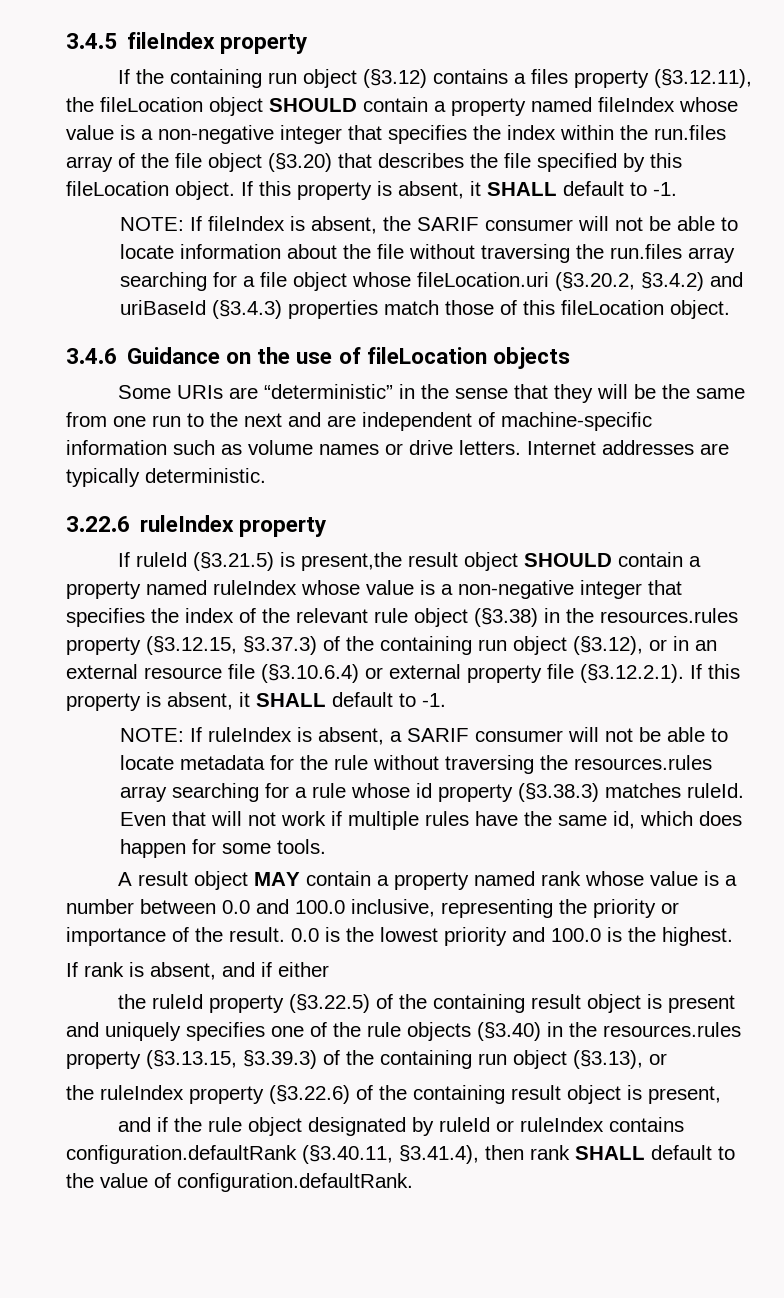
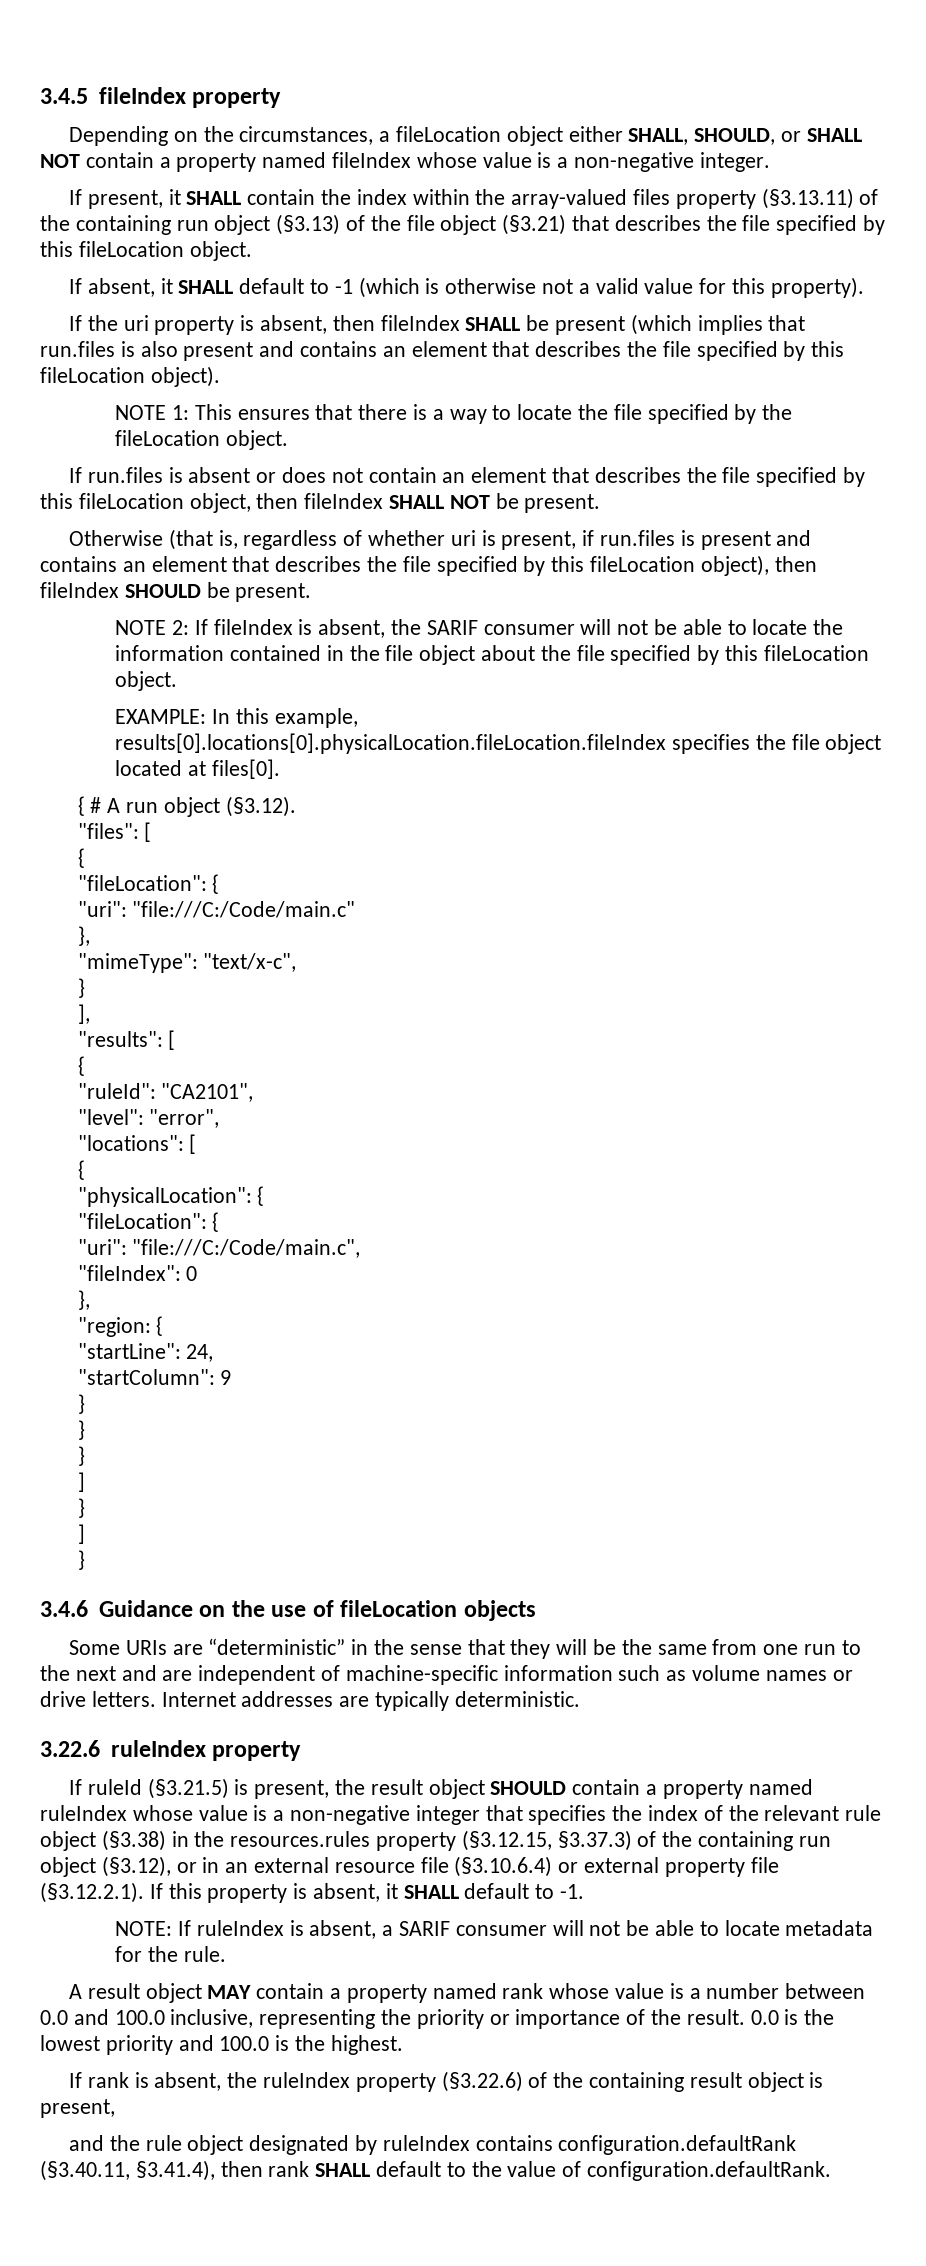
[117,69,752,88] [66,97,357,116] If the containing run object (§3.12) contains a files property (§3.12.11), the fileLocation object SHOULD -> [68,126,862,146] [40,154,80,168] Depending on the circumstances, a fileLocation object either SHALL, SHOULD, or SHALL NOT
[280,125,726,144] [66,156,113,172] integer that specifies the index within the run.files array -> [699,152,770,172] [68,188,879,209] [40,214,341,235] integer. // If present, it SHALL contain the index within the array-valued files property (§3.13.11) of the containing run object (§3.13)
[268,153,332,172] (§3.20) -> [502,214,567,235] (§3.21)
[241,181,677,200] [119,217,184,231] If this property is absent, it SHALL default to -1. // NOTE: -> [68,277,864,298] [68,314,806,335] [40,341,845,361] [40,366,220,387] [115,404,793,424] [115,430,288,450] [68,467,866,487] [40,493,601,513] [68,529,812,550] [40,555,817,576] [40,582,312,602] [115,620,189,635] // If absent, it SHALL default to -1 (which is otherwise not a valid value for this property). // If the uri property is absent, then fileIndex SHALL be present (which implies that run.files is also present and contains an element that describes the file specified by this fileLocation object). // NOTE 1: This ensures that there is a way to locate the file specified by the fileLocation object. // If run.files is absent or does not contain an element that describes the file specified by this fileLocation object, then fileIndex SHALL NOT be present. // Otherwise (that is, regardless of whether uri is present, if run.files is present and contains an element that describes the file specified by this fileLocation object), then fileIndex SHOULD be present. // NOTE 2:
[179,244,735,263] [119,272,743,291] [119,300,730,319] information about the file without traversing the run.files array searching for a file object whose fileLocation.uri (§3.20.2, §3.4.2) and uriBaseId (§3.4.3) properties match those of this fileLocation object. -> [813,619,844,635] [115,645,869,665] [115,671,178,691] [115,708,358,728] [115,733,882,754] [115,759,280,779] [77,796,296,817] [77,822,152,842] [77,848,85,868] [77,874,220,894] [77,901,356,918] [77,926,90,946] [77,953,297,973] [77,978,85,998] [77,1004,90,1024] [77,1030,176,1050] [77,1056,85,1076] [77,1083,254,1102] [77,1109,220,1128] [77,1134,197,1154] [77,1160,85,1180] [77,1186,265,1207] [77,1212,220,1232] [77,1239,361,1258] [77,1265,198,1281] [77,1290,90,1310] [77,1316,164,1337] [77,1343,214,1362] [77,1369,232,1385] [77,1394,85,1414] [77,1420,85,1440] [77,1446,85,1466] [77,1472,85,1492] [77,1498,85,1518] [77,1524,85,1544] [77,1550,85,1570] the information contained in the file object about the file specified by this fileLocation object. // EXAMPLE: In this example, results[0].locations[0].physicalLocation.fileLocation.fileIndex specifies the file object located at files[0]. // { # A run object (§3.12). // "files": [ // { // "fileLocation": { // "uri": "file:///C:/Code/main.c" // }, // "mimeType": "text/x-c", // } // ], // "results": [ // { // "ruleId": "CA2101", // "level": "error", // "locations": [ // { // "physicalLocation": { // "fileLocation": { // "uri": "file:///C:/Code/main.c", // "fileIndex": 0 // }, // "region: { // "startLine": 24, // "startColumn": 9 // } // } // } // ] // } // ] // }
[300,552,402,571] present,the -> [254,1779,365,1799] present, the
[333,755,712,774] [119,783,744,802] [119,811,742,830] [119,839,326,858] rule without traversing the resources.rules array searching for a rule whose id property (§3.38.3) matches ruleId. Even that will not work if multiple rules have the same id, which does happen for some tools. -> [183,1946,226,1962] rule.
[222,962,329,977] [117,994,735,1013] [66,1022,741,1041] [66,1050,667,1069] and if either // the ruleId property (§3.22.5) of the containing result object is present and uniquely specifies one of the rule objects (§3.40) in the resources.rules property (§3.13.15, §3.39.3) of the containing run object (§3.13), or // -> (222, 2081) none
[156,1117,168,1132] if -> (104, 2143) none
[438,1117,514,1132] ruleId or -> (377, 2145) none

